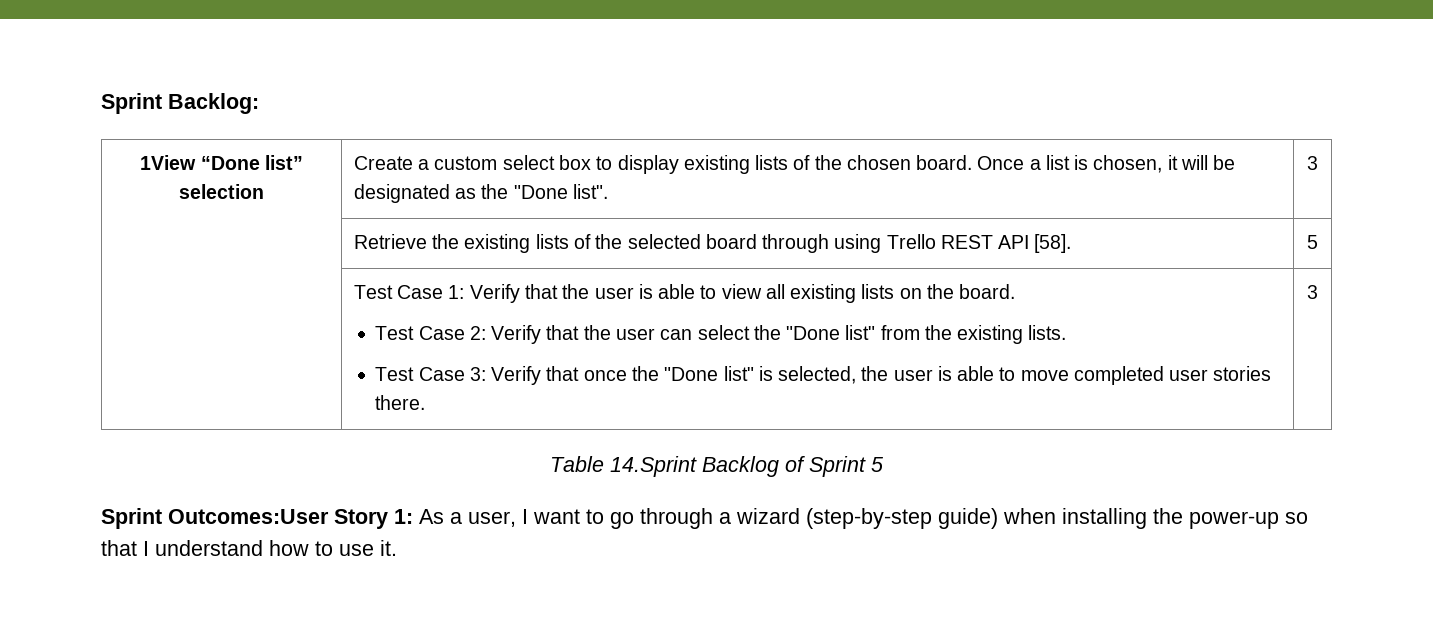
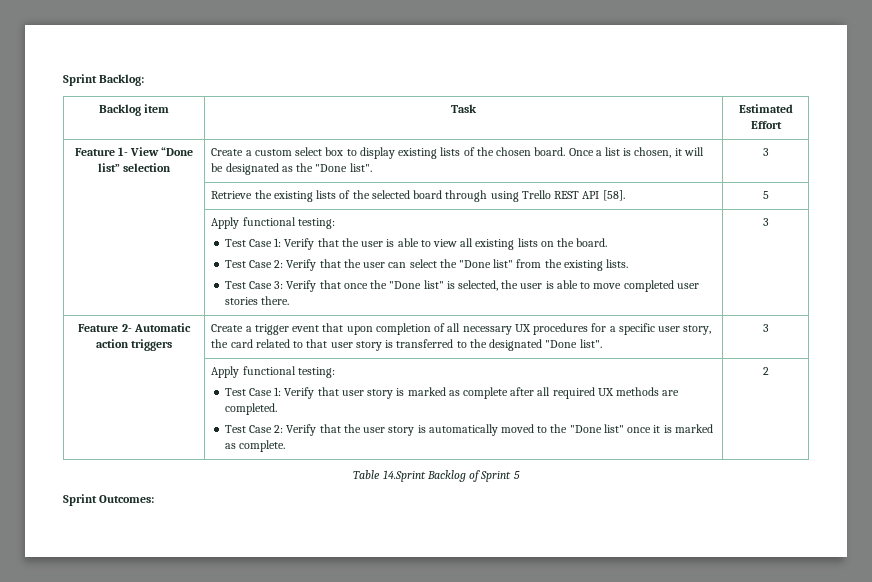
[140,155,197,170] 1View -> [98,104,170,116] [451,104,477,113] [738,104,793,113] [750,121,782,129] [74,147,160,156] Backlog item | Task | Estimated Effort // Feature 1- View
(1318, 242) none -> [211,217,335,229] Apply functional testing: //
(1318, 292) none -> [78,323,191,332] [95,339,173,351] [211,323,712,335] [211,339,602,351] [762,324,769,332] [211,366,335,378] [224,387,680,399] [224,403,277,415] [224,424,713,436] [224,440,285,452] [762,367,769,375] // Feature 2- Automatic action triggers | Create a trigger event that upon completion of all necessary UX procedures for a specific user story, the card related to that user story is transferred to the designated "Done list". | 3 // | Apply functional testing: // Test Case 1: Verify that user story is marked as complete after all required UX methods are completed. // Test Case 2: Verify that the user story is automatically moved to the "Done list" once it is marked as complete. | 2
[168,508,1308,529] [101,540,397,556] Outcomes:User Story 1: As a user, I want to go through a wizard (step-by-step guide) when installing the power-up so that I understand how to use it. -> [99,495,155,503] Outcomes:

